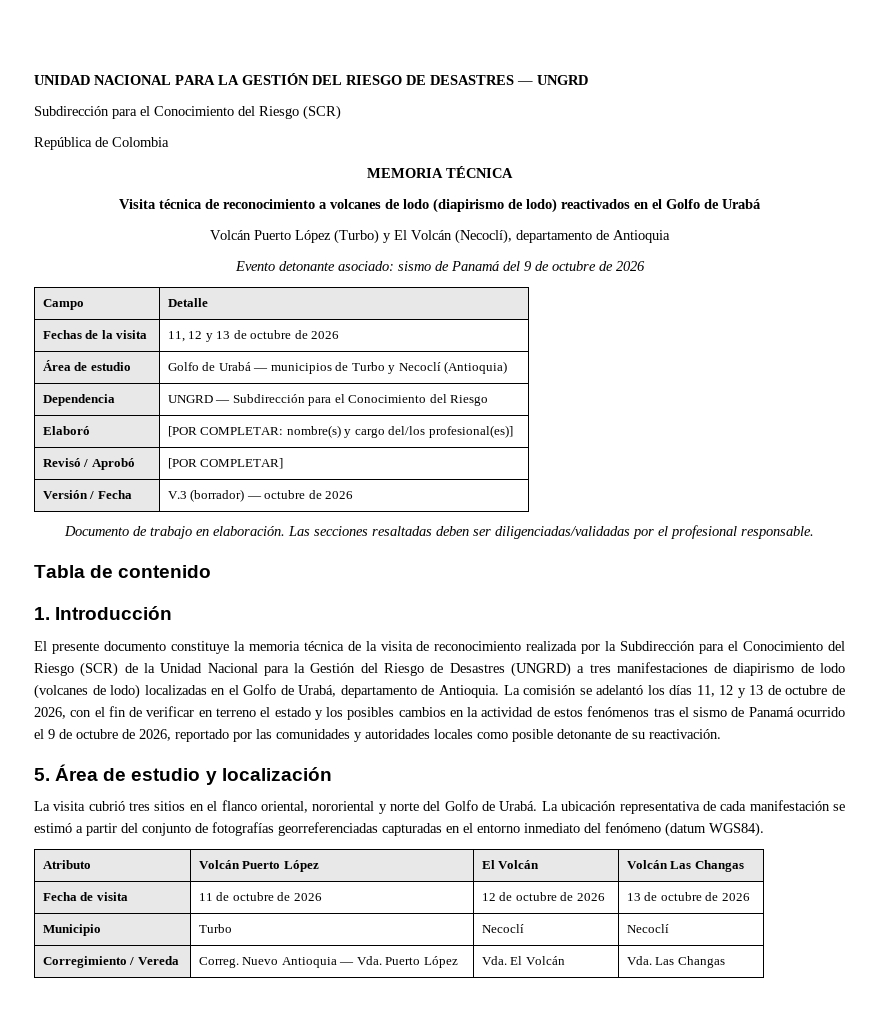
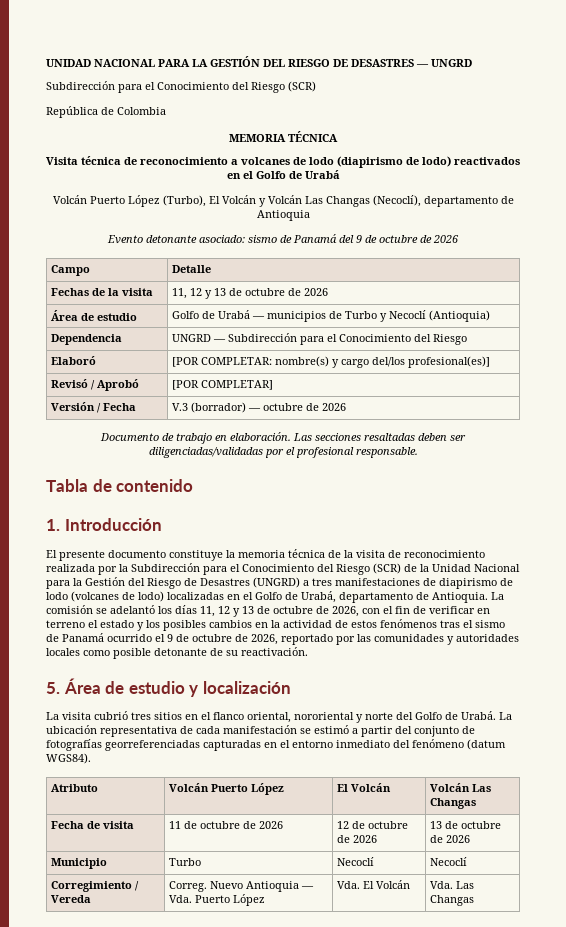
[334,229,452,244] (Turbo) y El Volcán -> [162,195,370,207] (Turbo), El Volcán y Volcán Las Changas

